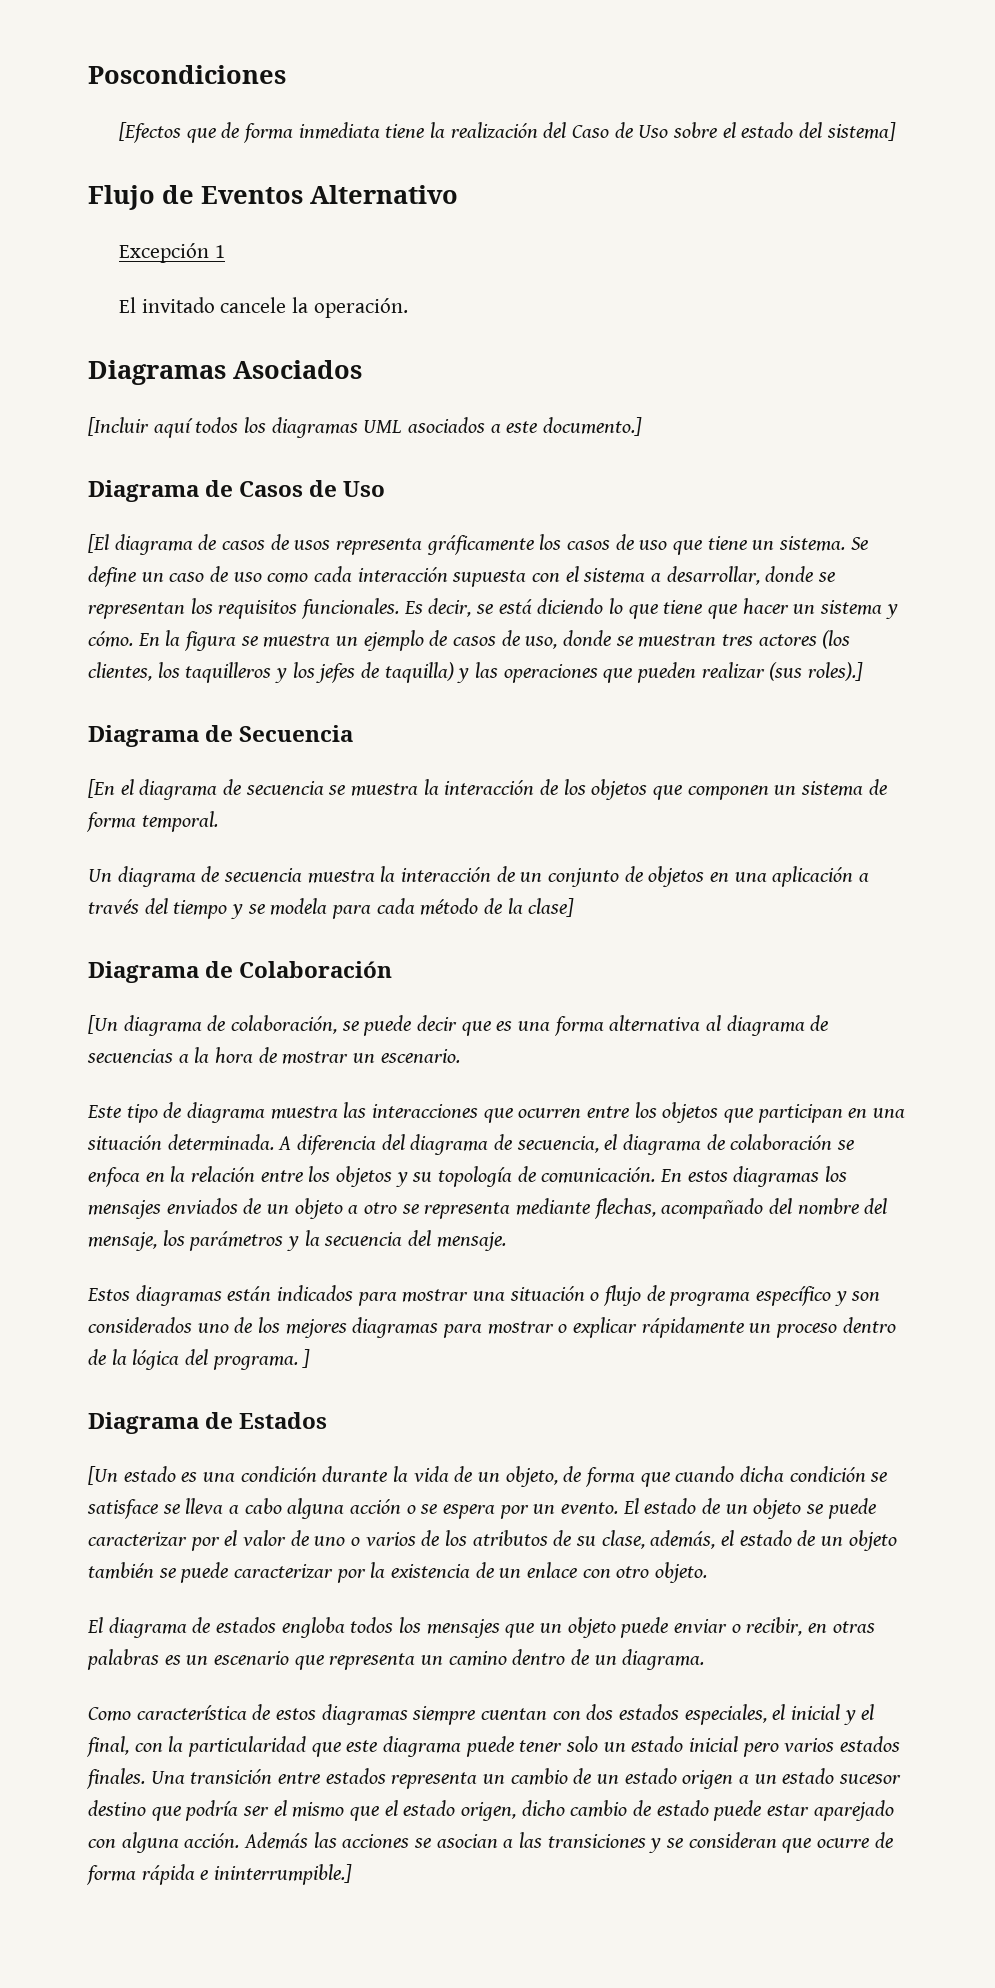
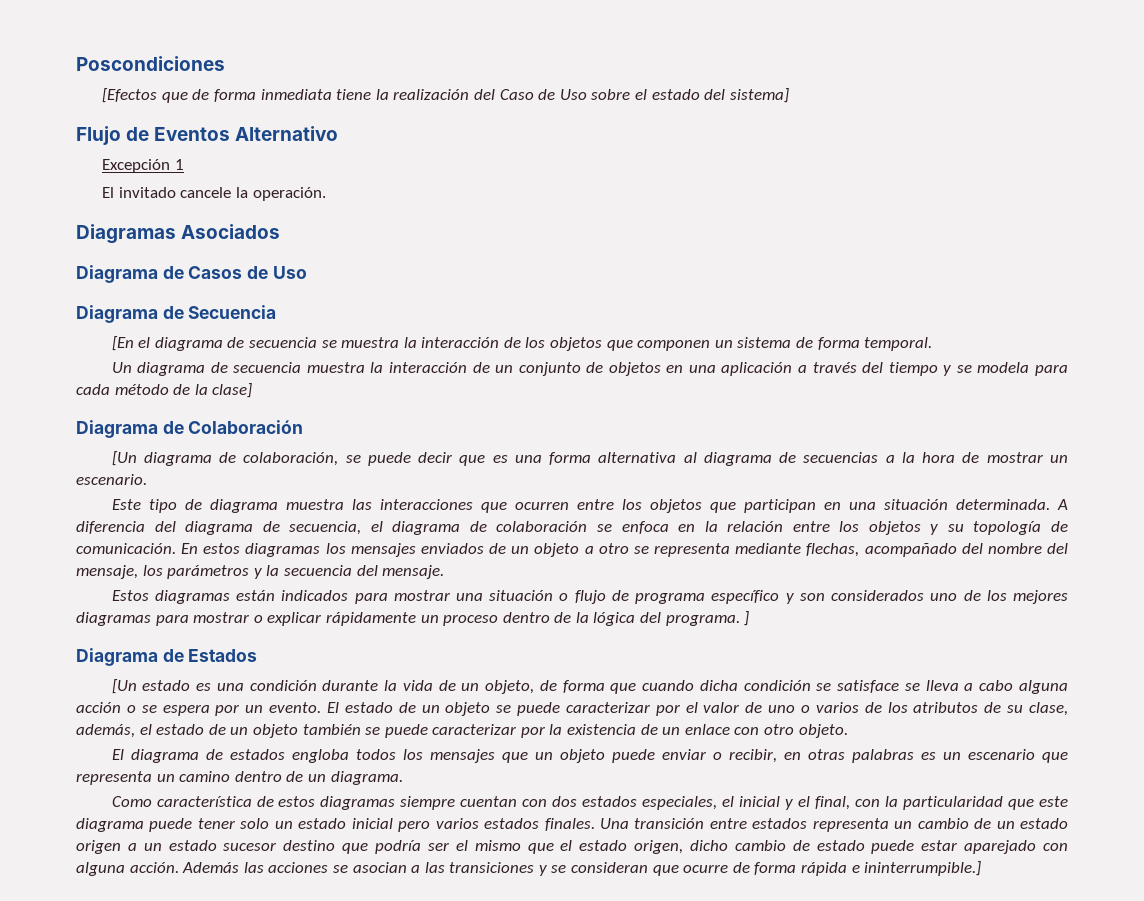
[88,417,643,438] // [Incluir aquí todos los diagramas UML asociados a este documento.] -> (281, 231) none
[88,534,868,555] [88,566,836,587] [88,598,898,619] [88,630,851,651] [88,662,864,683] // [El diagrama de casos de usos representa gráficamente los casos de uso que tiene un sistema. Se define un caso de uso como cada interacción supuesta con el sistema a desarrollar, donde se representan los requisitos funcionales. Es decir, se está diciendo lo que tiene que hacer un sistema y cómo. En la figura se muestra un ejemplo de casos de uso, donde se muestran tres actores (los clientes, los taquilleros y los jefes de taquilla) y las operaciones que pueden realizar (sus roles).] -> (307, 272) none

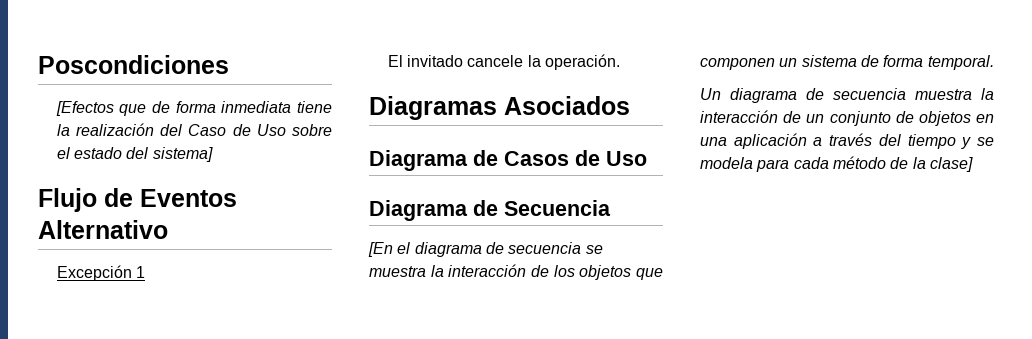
[76,420,304,438] [111,451,1068,466] [76,474,147,485] [111,499,1069,513] [76,521,1068,535] [76,543,1068,557] [76,565,445,579] [111,590,1068,604] [76,611,750,626] [76,648,258,666] [111,679,1068,694] [76,702,1068,716] [76,724,848,738] [111,749,1069,763] [76,771,403,785] [111,796,1068,810] [76,818,1069,832] [76,840,1068,854] [76,861,982,876] // Diagrama de Colaboración // [Un diagrama de colaboración, se puede decir que es una forma alternativa al diagrama de secuencias a la hora de mostrar un escenario. // Este tipo de diagrama muestra las interacciones que ocurren entre los objetos que participan en una situación determinada. A diferencia del diagrama de secuencia, el diagrama de colaboración se enfoca en la relación entre los objetos y su topología de comunicación. En estos diagramas los mensajes enviados de un objeto a otro se representa mediante flechas, acompañado del nombre del mensaje, los parámetros y la secuencia del mensaje. // Estos diagramas están indicados para mostrar una situación o flujo de programa específico y son considerados uno de los mejores diagramas para mostrar o explicar rápidamente un proceso dentro de la lógica del programa. ] // Diagrama de Estados // [Un estado es una condición durante la vida de un objeto, de forma que cuando dicha condición se satisface se lleva a cabo alguna acción o se espera por un evento. El estado de un objeto se puede caracterizar por el valor de uno o varios de los atributos de su clase, además, el estado de un objeto también se puede caracterizar por la existencia de un enlace con otro objeto. // El diagrama de estados engloba todos los mensajes que un objeto puede enviar o recibir, en otras palabras es un escenario que representa un camino dentro de un diagrama. // Como característica de estos diagramas siempre cuentan con dos estados especiales, el inicial y el final, con la particularidad que este diagrama puede tener solo un estado inicial pero varios estados finales. Una transición entre estados representa un cambio de un estado origen a un estado sucesor destino que podría ser el mismo que el estado origen, dicho cambio de estado puede estar aparejado con alguna acción. Además las acciones se asocian a las transiciones y se consideran que ocurre de forma rápida e ininterrumpible.] -> (973, 164) none

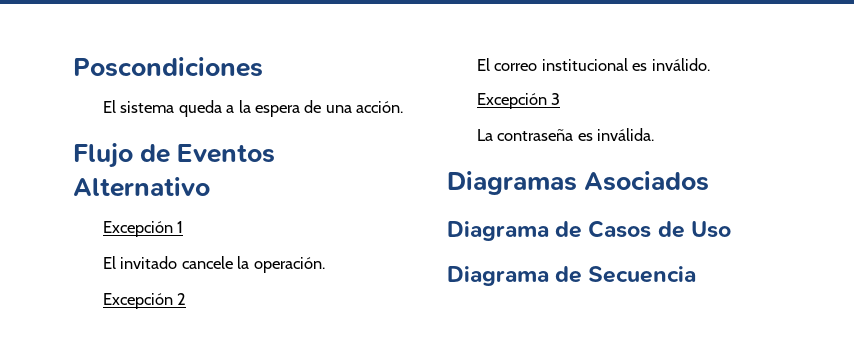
[55,101,332,116] [56,123,332,136] [56,147,213,162] [Efectos que de forma inmediata tiene la realización del Caso de Uso sobre el estado del sistema] -> [102,100,404,117] El sistema queda a la espera de una acción.
(620, 62) none -> [102,293,187,309] [476,58,710,71] [476,93,561,109] [476,128,655,141] // Excepción 2 // El correo institucional es inválido. // Excepción 3 // La contraseña es inválida.
[368,242,603,257] [369,264,663,280] [700,55,994,70] [700,88,994,103] [700,110,994,126] [700,133,994,149] [700,156,973,172] // [En el diagrama de secuencia se muestra la interacción de los objetos que componen un sistema de forma temporal. // Un diagrama de secuencia muestra la interacción de un conjunto de objetos en una aplicación a través del tiempo y se modela para cada método de la clase] -> (697, 274) none

